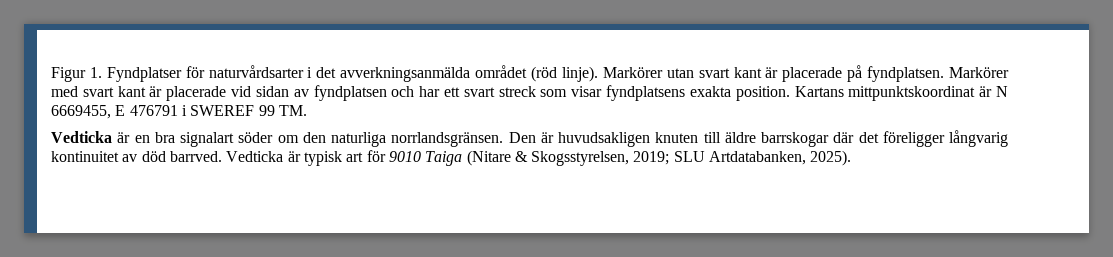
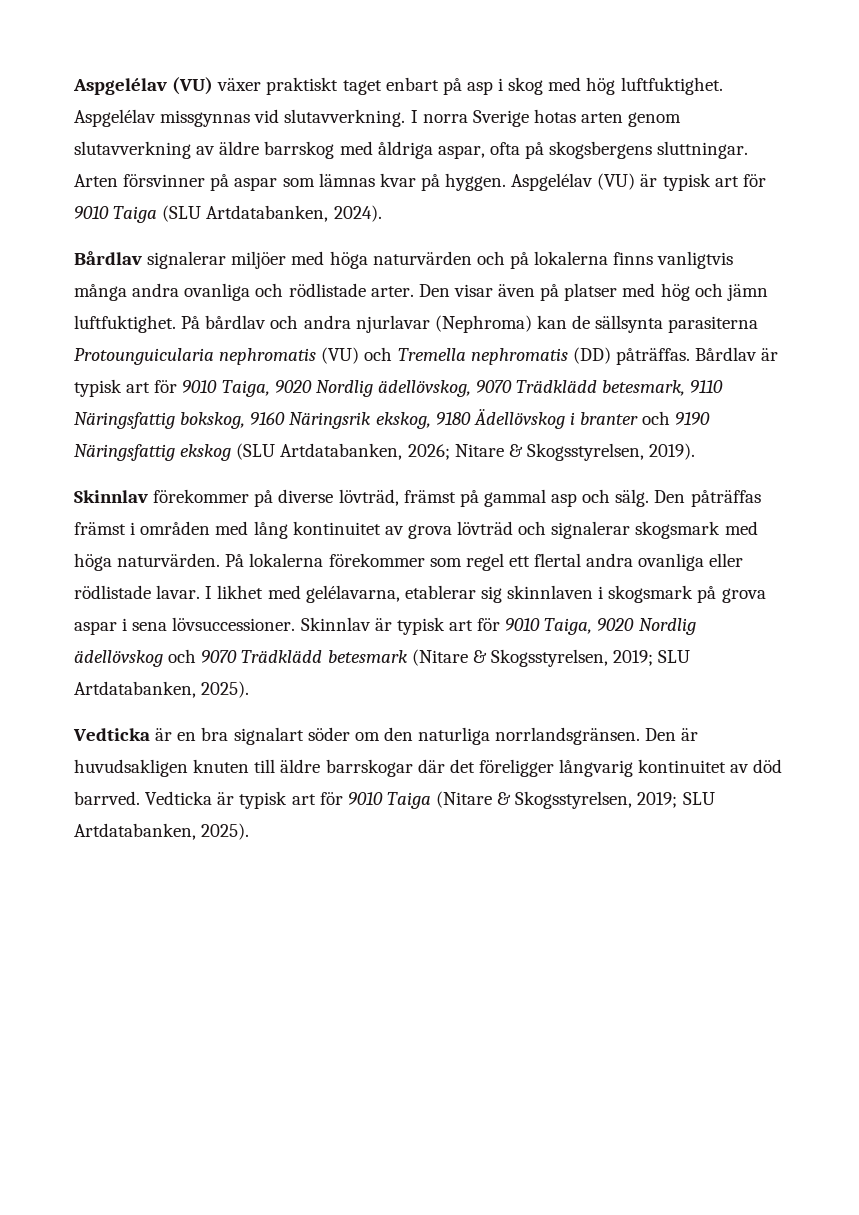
[51,65,1010,82] [51,85,1009,101] [51,105,307,119] Figur 1. Fyndplatser för naturvårdsarter i det avverkningsanmälda området (röd linje). Markörer utan svart kant är placerade på fyndplatsen. Markörer med svart kant är placerade vid sidan av fyndplatsen och har ett svart streck som visar fyndplatsens exakta position. Kartans mittpunktskoordinat är N 6669455, E 476791 i SWEREF 99 TM. -> [73,77,723,95] [74,109,682,127] [74,141,749,159] [74,173,766,191] [74,205,382,223] [74,251,734,269] [74,283,768,301] [74,315,759,333] [74,347,779,365] [74,379,724,397] [74,409,711,429] [74,443,696,461] [74,489,761,507] [74,521,758,539] [74,553,744,571] [74,585,766,603] [74,617,696,635] [74,649,691,667] [74,681,250,698] Aspgelélav (VU) växer praktiskt taget enbart på asp i skog med hög luftfuktighet. Aspgelélav missgynnas vid slutavverkning. I norra Sverige hotas arten genom slutavverkning av äldre barrskog med åldriga aspar, ofta på skogsbergens sluttningar. Arten försvinner på aspar som lämnas kvar på hyggen. Aspgelélav (VU) är typisk art för 9010 Taiga (SLU Artdatabanken, 2024). // Bårdlav signalerar miljöer med höga naturvärden och på lokalerna finns vanligtvis många andra ovanliga och rödlistade arter. Den visar även på platser med hög och jämn luftfuktighet. På bårdlav och andra njurlavar (Nephroma) kan de sällsynta parasiterna Protounguicularia nephromatis (VU) och Tremella nephromatis (DD) påträffas. Bårdlav är typisk art för 9010 Taiga, 9020 Nordlig ädellövskog, 9070 Trädklädd betesmark, 9110 Näringsfattig bokskog, 9160 Näringsrik ekskog, 9180 Ädellövskog i branter och 9190 Näringsfattig ekskog (SLU Artdatabanken, 2026; Nitare & Skogsstyrelsen, 2019). // Skinnlav förekommer på diverse lövträd, främst på gammal asp och sälg. Den påträffas främst i områden med lång kontinuitet av grova lövträd och signalerar skogsmark med höga naturvärden. På lokalerna förekommer som regel ett flertal andra ovanliga eller rödlistade lavar. I likhet med gelélavarna, etablerar sig skinnlaven i skogsmark på grova aspar i sena lövsuccessioner. Skinnlav är typisk art för 9010 Taiga, 9020 Nordlig ädellövskog och 9070 Trädklädd betesmark (Nitare & Skogsstyrelsen, 2019; SLU Artdatabanken, 2025).

